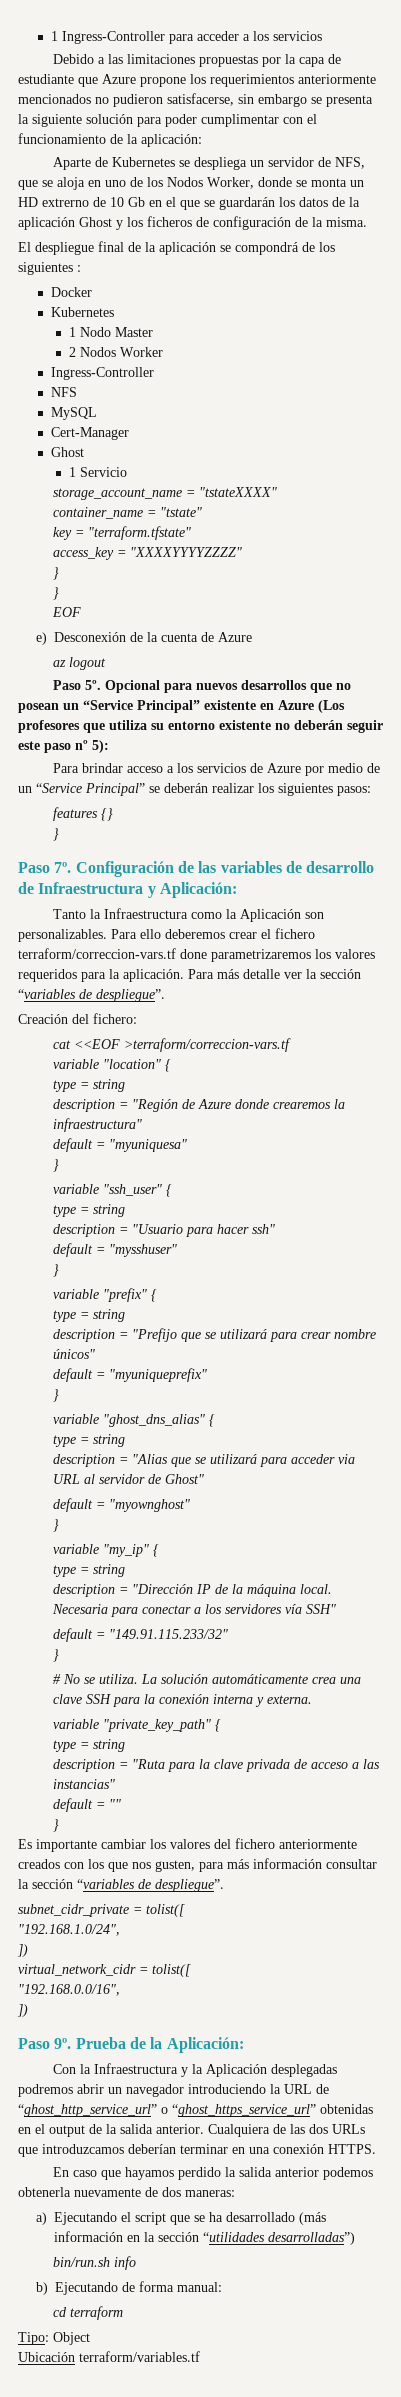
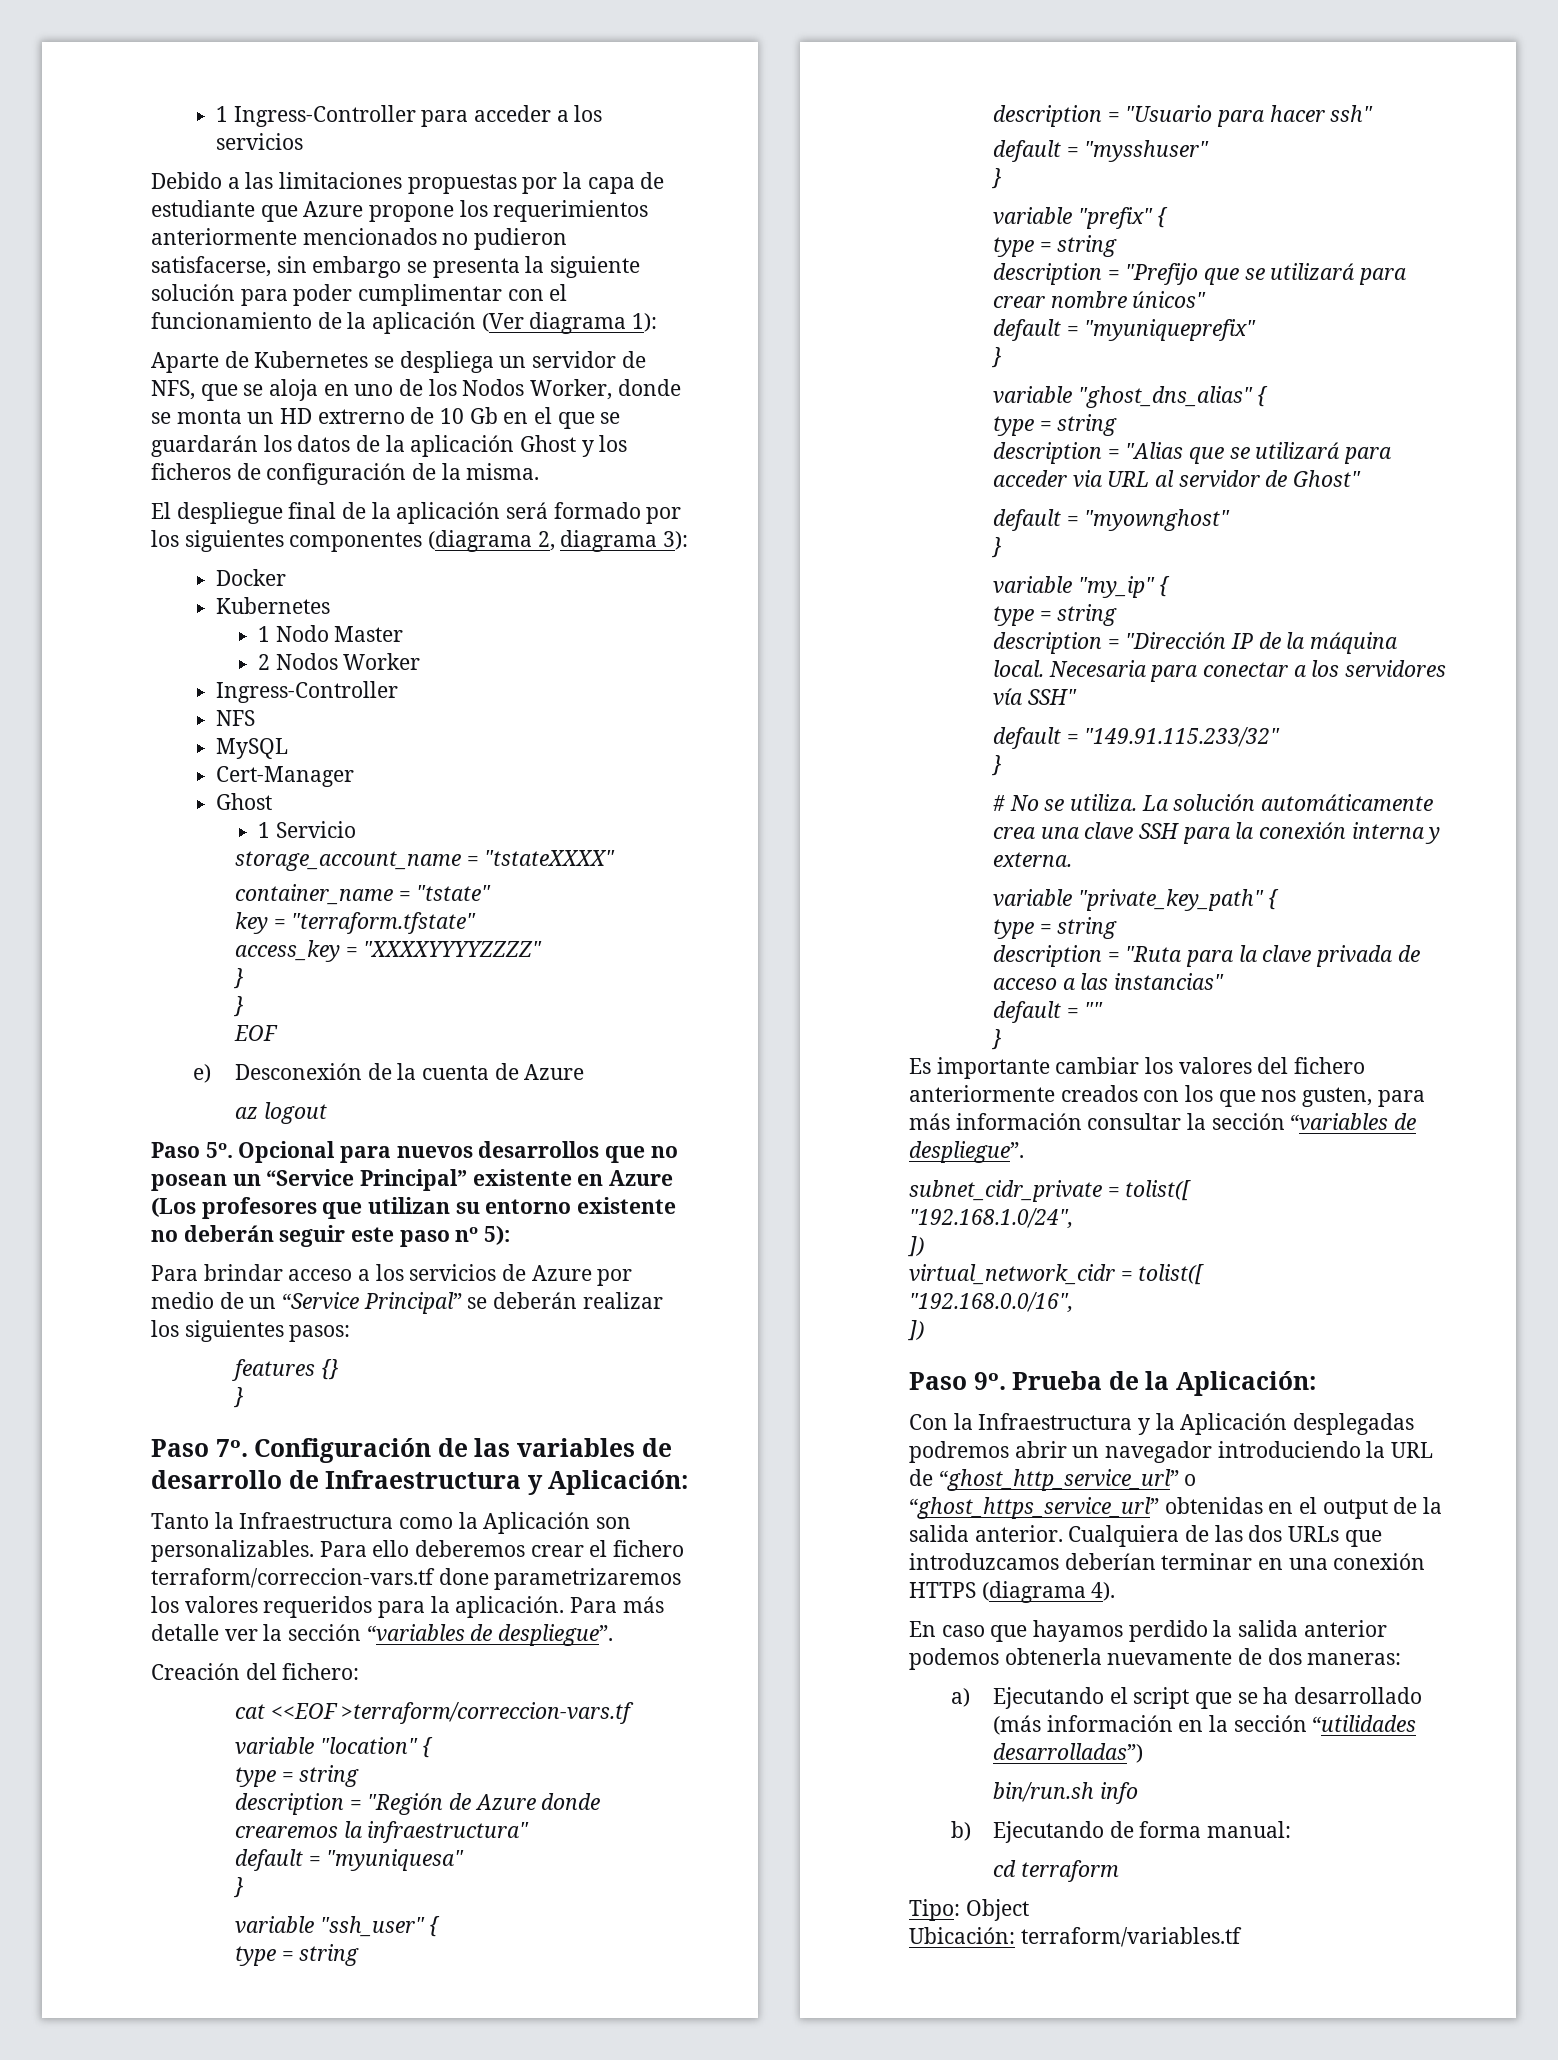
[141,134,202,147] aplicación: -> [372,312,658,334] aplicación (Ver diagrama 1):
[220,242,335,255] [18,262,81,275] se compondrá de los siguientes : -> [506,502,682,524] [151,530,689,552] será formado por los siguientes componentes (diagrama 2, diagrama 3):
[109,720,147,730] utiliza -> [368,1197,451,1214] utilizan
[328,2144,376,2154] HTTPS. -> [909,1581,1116,1603] HTTPS (diagrama 4).
[18,2352,75,2362] Ubicación -> [909,1927,1015,1944] Ubicación:

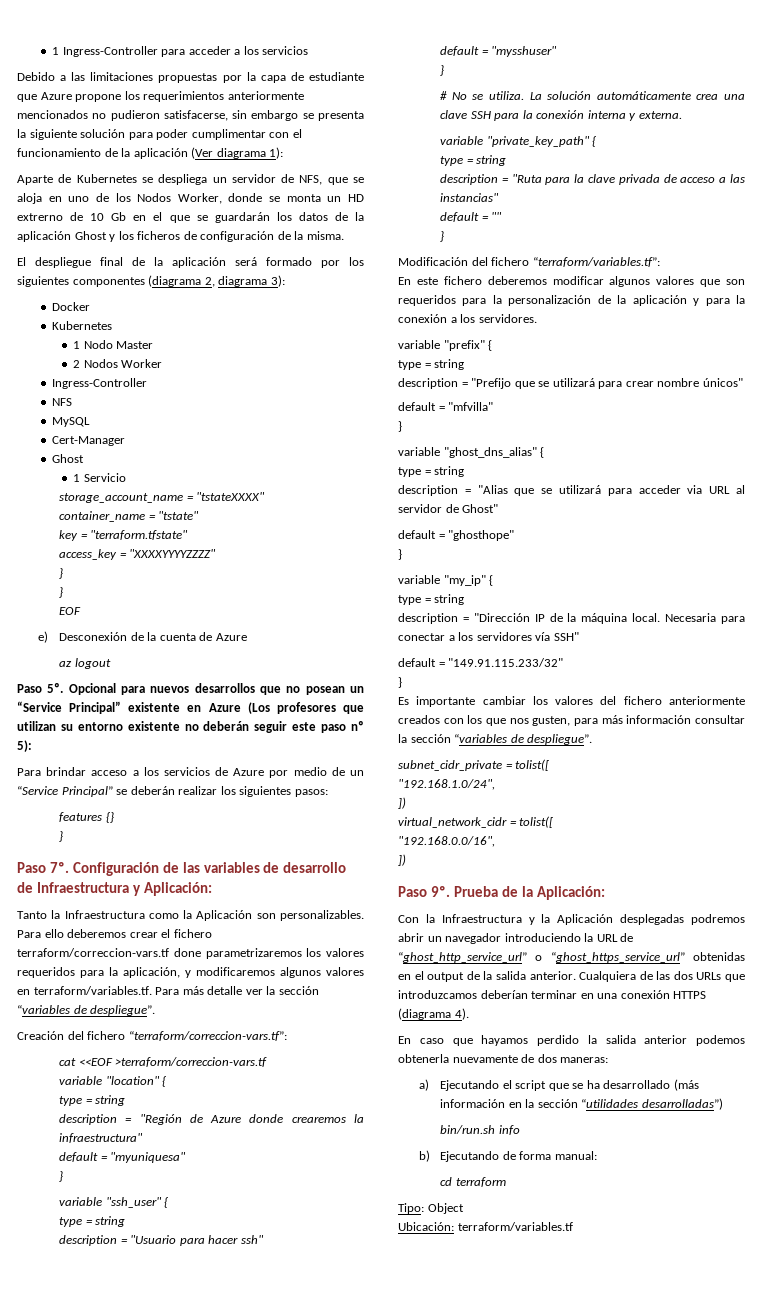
[455,1596,565,1618] aplicación. -> [123,967,364,978] [17,986,152,995] aplicación, y modificaremos algunos valores en terraform/variables.tf.
[282,1663,360,1680] fichero: -> [87,1031,287,1041] fichero “terraform/correccion-vars.tf”:
[992,207,1169,229] [992,235,1118,257] [992,263,1407,285] [992,291,1207,308] [992,319,1257,341] [990,347,1002,368] [992,386,1269,408] [992,414,1118,436] [992,442,1392,464] [992,470,1361,487] [992,509,1231,531] [990,537,1002,558] [992,576,1171,598] [992,604,1118,626] [992,632,1398,654] [992,660,1446,682] [992,688,1077,705] [992,727,1281,749] [990,755,1002,776] // variable "prefix" { // type = string // description = "Prefijo que se utilizará para crear nombre únicos" // default = "myuniqueprefix" // } // variable "ghost_dns_alias" { // type = string // description = "Alias que se utilizará para acceder via URL al servidor de Ghost" // default = "myownghost" // } // variable "my_ip" { // type = string // description = "Dirección IP de la máquina local. Necesaria para conectar a los servidores vía SSH" // default = "149.91.115.233/32" // } -> (445, 70) none
(1002, 1039) none -> [398,257,660,267] [398,276,745,287] [398,295,745,306] [398,314,537,323] [398,340,493,351] [398,359,465,370] [398,378,743,389] [398,402,494,411] [398,421,402,432] [398,447,545,458] [398,466,465,477] [398,485,745,496] [398,504,499,513] [398,530,515,541] [398,549,402,560] [398,575,494,586] [398,594,465,605] [398,613,745,624] [398,632,579,641] [398,658,564,667] [398,677,402,688] // Modificación del fichero “terraform/variables.tf”: // En este fichero deberemos modificar algunos valores que son requeridos para la personalización de la aplicación y para la conexión a los servidores. // variable "prefix" { // type = string // description = "Prefijo que se utilizará para crear nombre únicos" // default = "mfvilla" // } // variable "ghost_dns_alias" { // type = string // description = "Alias que se utilizará para acceder via URL al servidor de Ghost" // default = "ghosthope" // } // variable "my_ip" { // type = string // description = "Dirección IP de la máquina local. Necesaria para conectar a los servidores vía SSH" // default = "149.91.115.233/32" // }

